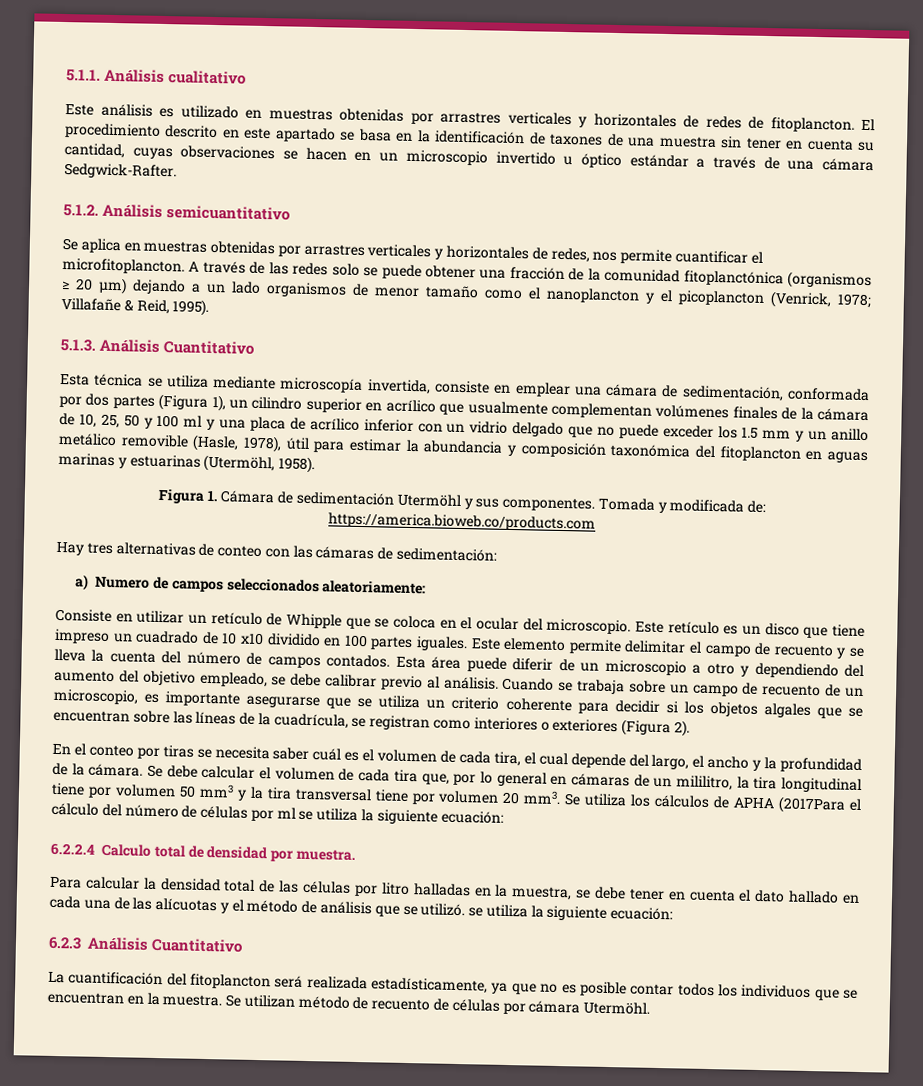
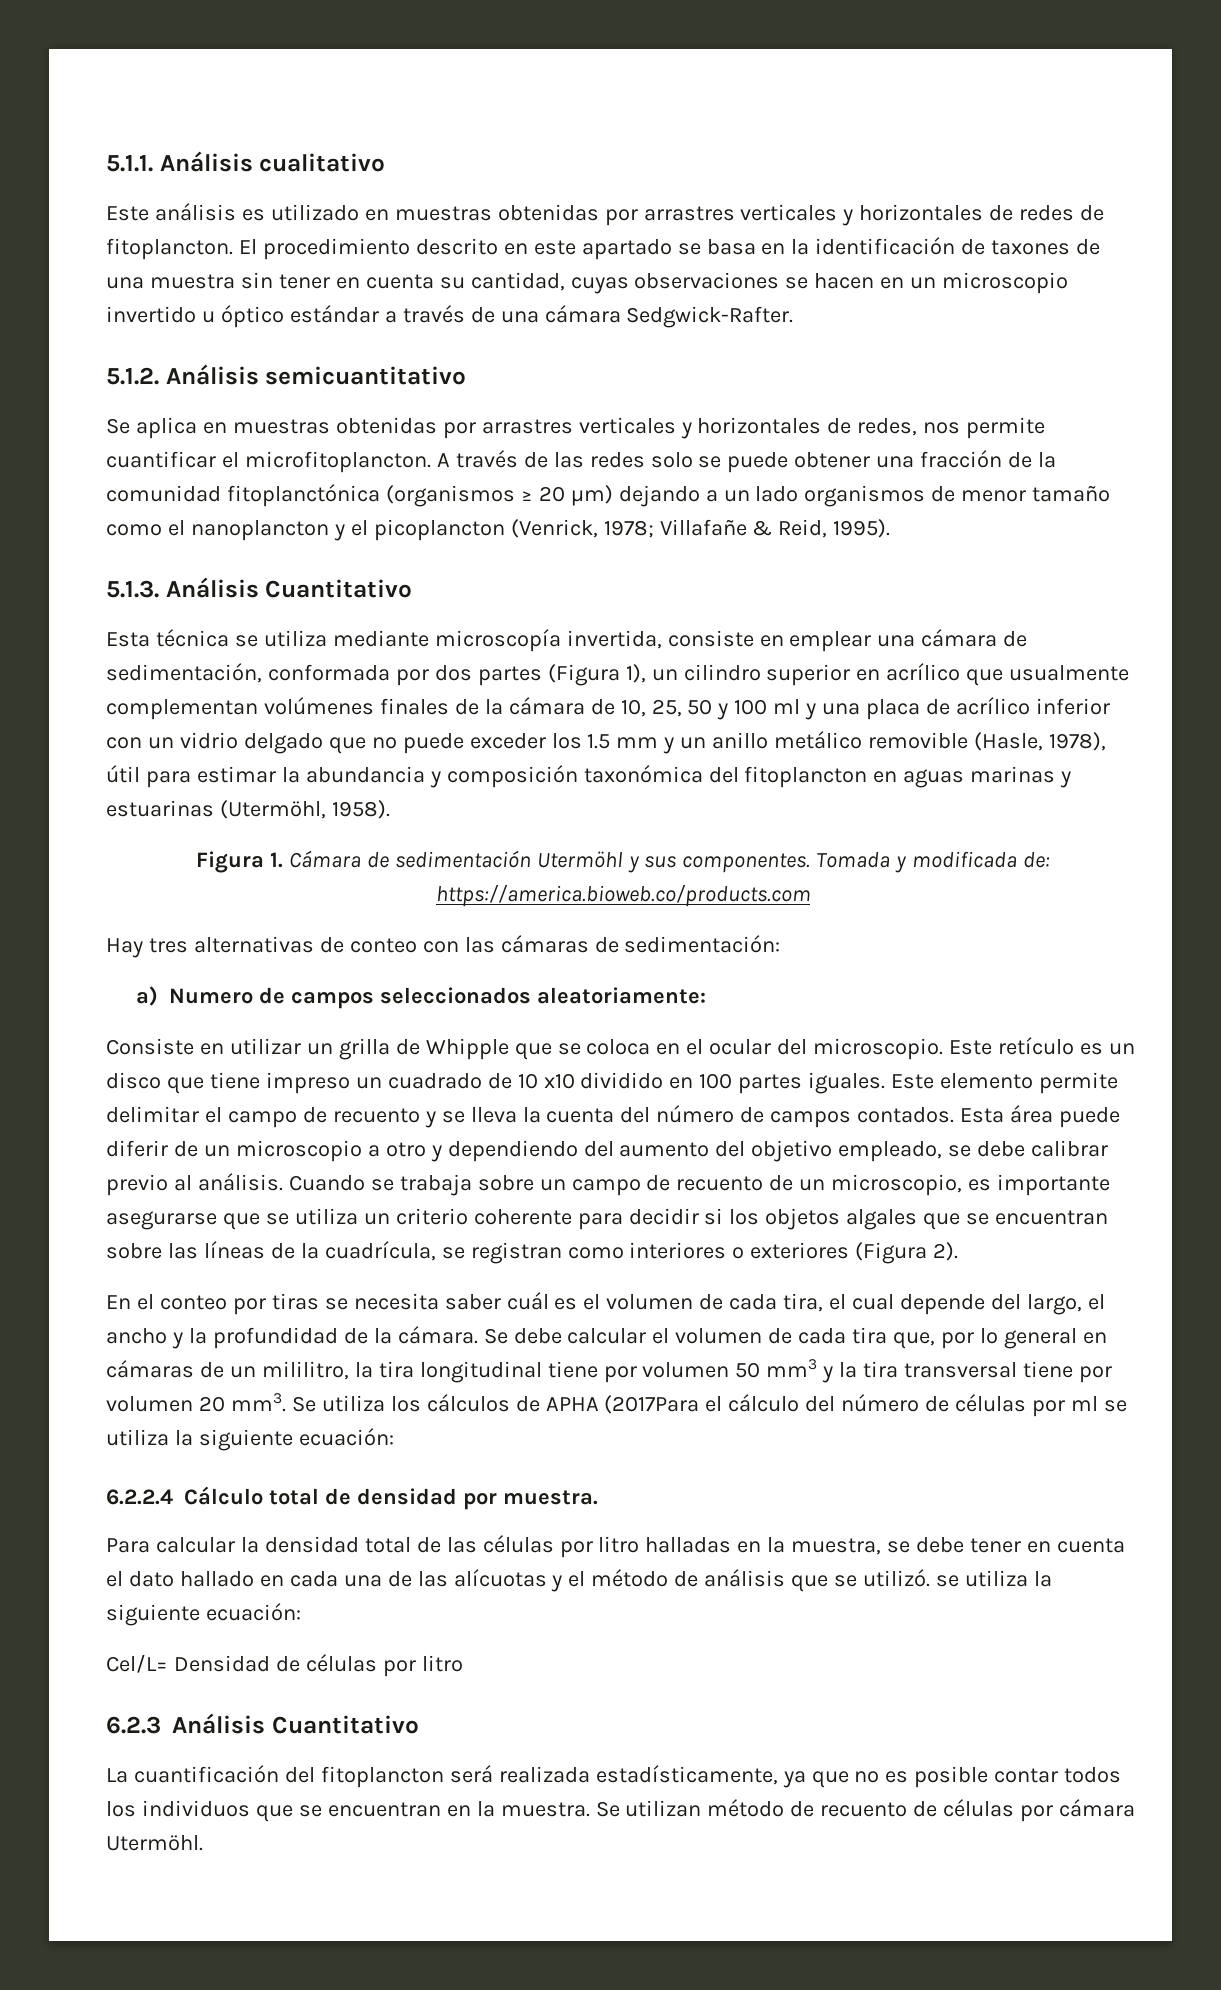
[210,612,263,626] retículo -> [338,1038,390,1060] grilla
[101,843,151,857] Calculo -> [184,1486,263,1505] Cálculo
(674, 914) none -> [106,1654,463,1677] // Cel/L= Densidad de células por litro

